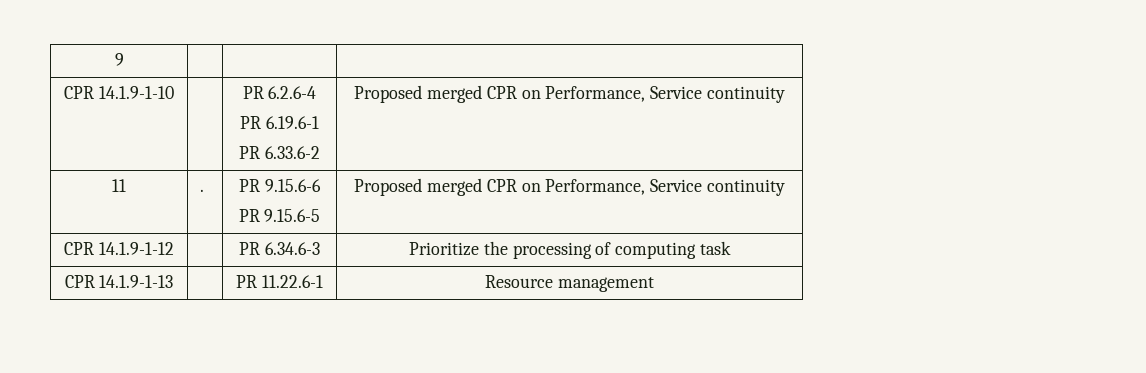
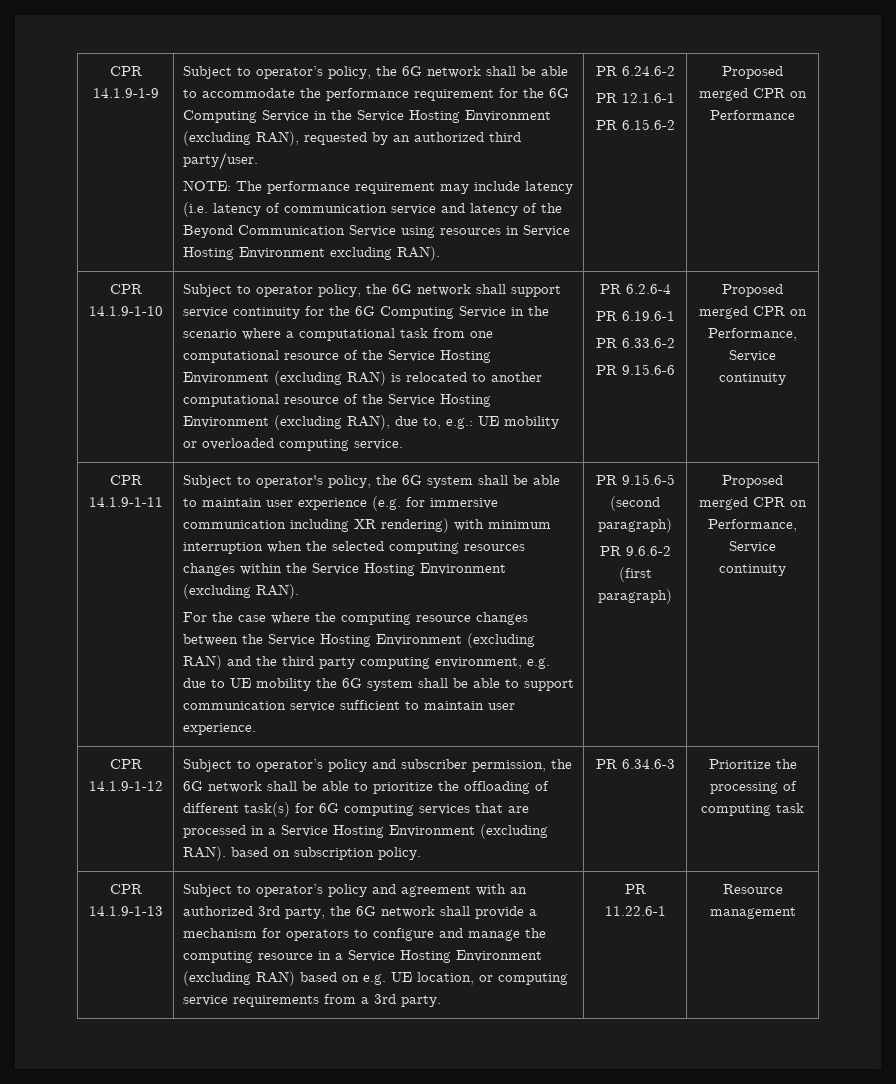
[114,53,124,66] [64,86,174,99] 9 | | | // CPR 14.1.9-1-10 | -> [109,66,142,76] [92,88,159,98] [182,66,568,79] [182,88,569,101] [182,110,551,123] [182,131,521,146] [182,152,258,170] [182,180,573,194] [182,202,562,217] [182,225,570,238] [182,246,440,261] [595,66,675,76] [595,93,675,103] [595,119,675,130] [722,66,783,79] [699,88,807,101] [710,110,795,120] [109,284,142,294] [88,306,163,316] [182,284,561,297] [182,306,549,319] [182,328,493,341] [182,350,491,363] [182,371,542,386] [182,394,491,407] [182,415,559,430] [182,438,403,451] CPR 14.1.9-1-9 | Subject to operator’s policy, the 6G network shall be able to accommodate the performance requirement for the 6G Computing Service in the Service Hosting Environment (excluding RAN), requested by an authorized third party/user. // NOTE: The performance requirement may include latency (i.e. latency of communication service and latency of the Beyond Communication Service using resources in Service Hosting Environment excluding RAN). | PR 6.24.6-2 // PR 12.1.6-1 // PR 6.15.6-2 | Proposed merged CPR on Performance // CPR 14.1.9-1-10 | Subject to operator policy, the 6G network shall support service continuity for the 6G Computing Service in the scenario where a computational task from one computational resource of the Service Hosting Environment (excluding RAN) is relocated to another computational resource of the Service Hosting Environment (excluding RAN), due to, e.g.: UE mobility or overloaded computing service.
[354,85,785,103] [112,179,126,192] [199,189,204,192] [239,179,321,192] [238,209,321,222] | Proposed merged CPR on Performance, Service continuity // 11 | . | PR 9.15.6-6 // PR 9.15.6-5 -> [595,364,675,375] [722,284,783,297] [699,306,807,319] [708,328,797,341] [729,350,776,362] [719,373,786,385] [109,475,142,485] [88,497,163,507] [182,475,560,488] [182,496,498,511] [182,518,551,533] [182,541,525,554] [182,563,506,576] [182,584,299,599] [182,612,528,625] [182,633,535,648] [182,655,550,670] [182,678,574,691] [182,700,515,712] [182,723,256,735] [595,474,675,485] [610,496,660,511] [598,518,672,533] [599,546,671,556] [618,567,652,582] [598,589,672,604] // PR 9.15.6-6 | Proposed merged CPR on Performance, Service continuity // CPR 14.1.9-1-11 | Subject to operator's policy, the 6G system shall be able to maintain user experience (e.g. for immersive communication including XR rendering) with minimum interruption when the selected computing resources changes within the Service Hosting Environment (excluding RAN). // For the case where the computing resource changes between the Service Hosting Environment (excluding RAN) and the third party computing environment, e.g. due to UE mobility the 6G system shall be able to support communication service sufficient to maintain user experience. | PR 9.15.6-5 (second paragraph) // PR 9.6.6-2 (first paragraph)
(174, 248) none -> [182,759,572,772] [182,781,549,794] [182,802,529,817] [182,824,548,839] [182,846,421,861] Subject to operator’s policy and subscriber permission, the 6G network shall be able to prioritize the offloading of different task(s) for 6G computing services that are processed in a Service Hosting Environment (excluding RAN). based on subscription policy.
(174, 281) none -> [182,884,527,897] [182,906,537,919] [182,928,546,941] [182,950,542,963] [182,971,568,986] [182,994,441,1007] Subject to operator’s policy and agreement with an authorized 3rd party, the 6G network shall provide a mechanism for operators to configure and manage the computing resource in a Service Hosting Environment (excluding RAN) based on e.g. UE location, or computing service requirements from a 3rd party.

